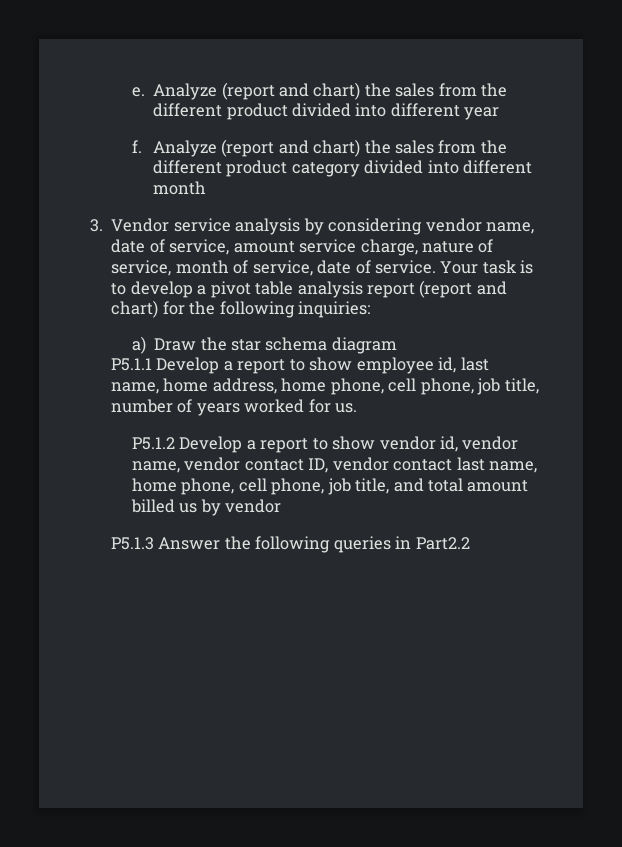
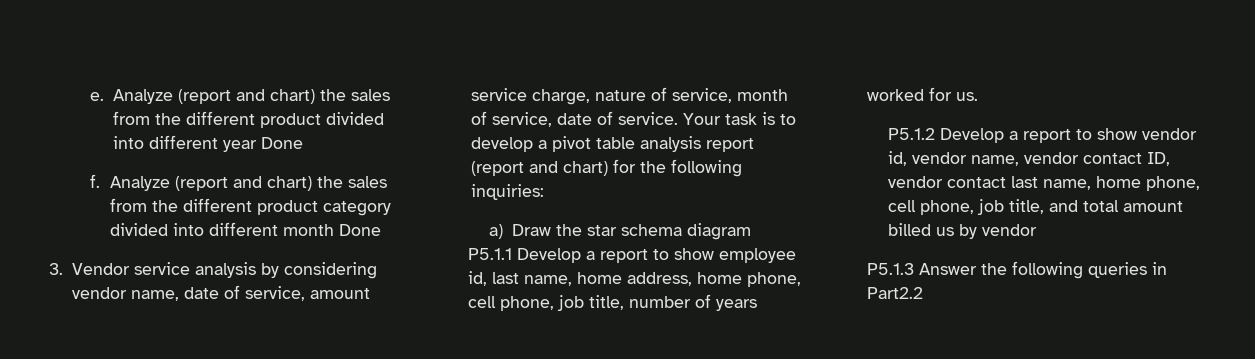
(500, 113) none -> [260,137,303,149] Done
(206, 188) none -> [339,224,382,236] Done

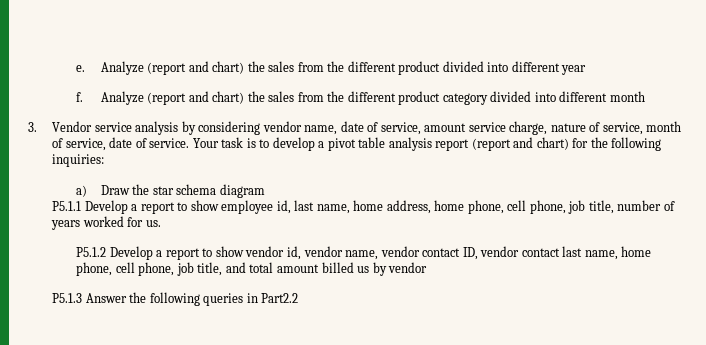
[260,137,303,149] Done -> (587, 70) none
[339,224,382,236] Done -> (645, 96) none

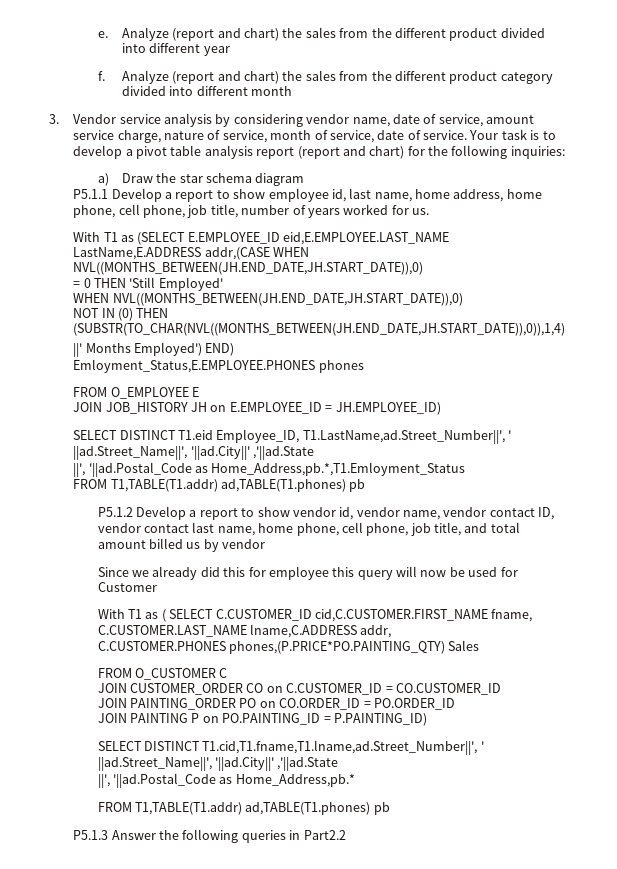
(161, 223) none -> [73,232,450,245] [73,247,310,260] [73,262,424,275] [73,277,223,291] [73,293,463,306] [73,308,169,321] [73,323,566,336] [73,342,235,357] [73,359,364,373] [73,387,200,399] [73,402,441,415] [73,429,512,444] [73,446,315,460] [73,462,466,477] [73,479,366,492] // With T1 as (SELECT E.EMPLOYEE_ID eid,E.EMPLOYEE.LAST_NAME LastName,E.ADDRESS addr,(CASE WHEN NVL((MONTHS_BETWEEN(JH.END_DATE,JH.START_DATE)),0) // = 0 THEN 'Still Employed' // WHEN NVL((MONTHS_BETWEEN(JH.END_DATE,JH.START_DATE)),0) // NOT IN (0) THEN (SUBSTR(TO_CHAR(NVL((MONTHS_BETWEEN(JH.END_DATE,JH.START_DATE)),0)),1,4) // ||' Months Employed') END) // Emloyment_Status,E.EMPLOYEE.PHONES phones // FROM O_EMPLOYEE E // JOIN JOB_HISTORY JH on E.EMPLOYEE_ID = JH.EMPLOYEE_ID) // SELECT DISTINCT T1.eid Employee_ID, T1.LastName,ad.Street_Number||', ' ||ad.Street_Name||', '||ad.City||' ,'||ad.State // ||', '||ad.Postal_Code as Home_Address,pb.*,T1.Emloyment_Status // FROM T1,TABLE(T1.addr) ad,TABLE(T1.phones) pb
(428, 267) none -> [97,566,518,580] [97,582,157,592] [97,609,533,622] [97,624,392,638] [97,640,480,654] [97,668,228,680] [97,683,501,695] [97,698,455,710] [97,713,427,726] [97,740,484,755] [97,757,339,771] [97,773,355,788] [97,802,390,815] // Since we already did this for employee this query will now be used for Customer // With T1 as ( SELECT C.CUSTOMER_ID cid,C.CUSTOMER.FIRST_NAME fname, C.CUSTOMER.LAST_NAME lname,C.ADDRESS addr, // C.CUSTOMER.PHONES phones,(P.PRICE*PO.PAINTING_QTY) Sales // FROM O_CUSTOMER C // JOIN CUSTOMER_ORDER CO on C.CUSTOMER_ID = CO.CUSTOMER_ID // JOIN PAINTING_ORDER PO on CO.ORDER_ID = PO.ORDER_ID // JOIN PAINTING P on PO.PAINTING_ID = P.PAINTING_ID) // SELECT DISTINCT T1.cid,T1.fname,T1.lname,ad.Street_Number||', ' ||ad.Street_Name||', '||ad.City||' ,'||ad.State // ||', '||ad.Postal_Code as Home_Address,pb.* // FROM T1,TABLE(T1.addr) ad,TABLE(T1.phones) pb

